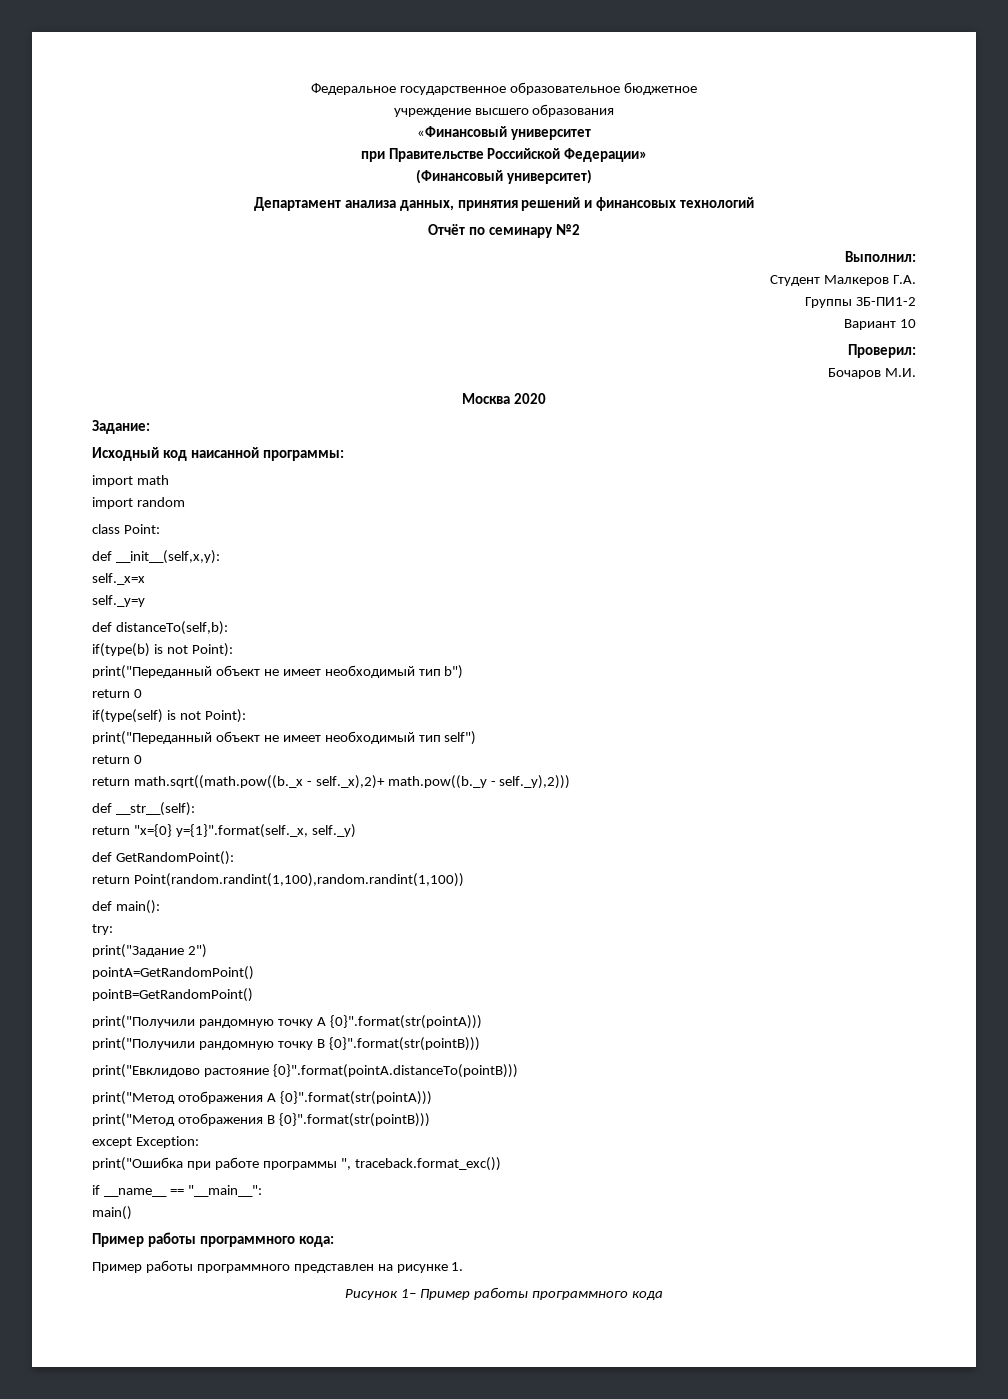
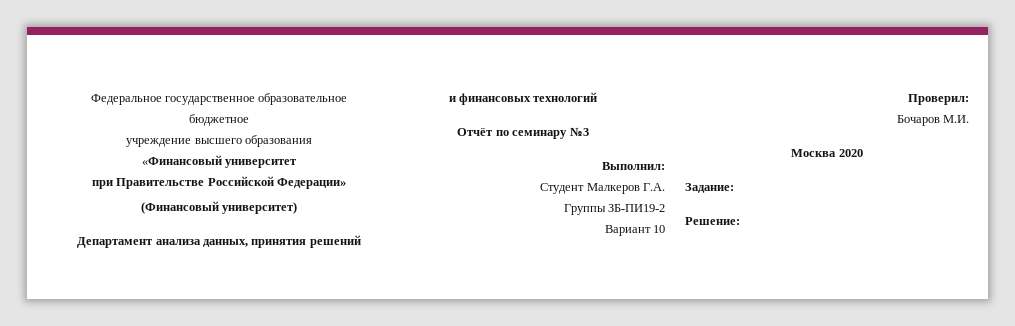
[555,224,580,235] №2 -> [569,127,589,136] №3
[856,297,916,306] ЗБ-ПИ1-2 -> [608,204,665,212] ЗБ-ПИ19-2
[92,447,344,461] [92,475,169,487] [92,497,185,509] [92,524,160,534] [92,550,220,564] [92,573,145,585] [92,595,145,607] [92,621,228,635] [92,643,233,657] [92,665,464,679] [92,689,142,698] [92,709,246,723] [92,731,477,745] [92,755,142,764] [92,775,571,789] [92,802,195,816] [92,824,356,838] [92,851,234,865] [92,873,464,887] [92,900,160,914] [92,924,113,935] [92,944,207,958] [92,966,254,980] [92,988,253,1002] [92,1015,482,1029] [92,1037,480,1051] [92,1064,518,1078] [92,1091,432,1105] [92,1113,430,1127] [92,1136,199,1148] [92,1157,501,1171] [92,1185,262,1197] [92,1206,132,1220] [92,1232,334,1247] [92,1260,464,1273] [345,1287,663,1300] Исходный код наисанной программы: // import math // import random // class Point: // def __init__(self,x,y): // self._x=x // self._y=y // def distanceTo(self,b): // if(type(b) is not Point): // print("Переданный объект не имеет необходимый тип b") // return 0 // if(type(self) is not Point): // print("Переданный объект не имеет необходимый тип self") // return 0 // return math.sqrt((math.pow((b._x - self._x),2)+ math.pow((b._y - self._y),2))) // def __str__(self): // return "x={0} y={1}".format(self._x, self._y) // def GetRandomPoint(): // return Point(random.randint(1,100),random.randint(1,100)) // def main(): // try: // print("Задание 2") // pointA=GetRandomPoint() // pointB=GetRandomPoint() // print("Получили рандомную точку A {0}".format(str(pointA))) // print("Получили рандомную точку B {0}".format(str(pointB))) // print("Евклидово растояние {0}".format(pointA.distanceTo(pointB))) // print("Метод отображения A {0}".format(str(pointA))) // print("Метод отображения B {0}".format(str(pointB))) // except Exception: // print("Ошибка при работе программы ", traceback.format_exc()) // if __name__ == "__main__": // main() // Пример работы программного кода: // Пример работы программного представлен на рисунке 1. // Рисунок 1– Пример работы программного кода -> [685,217,740,225] Решение:

